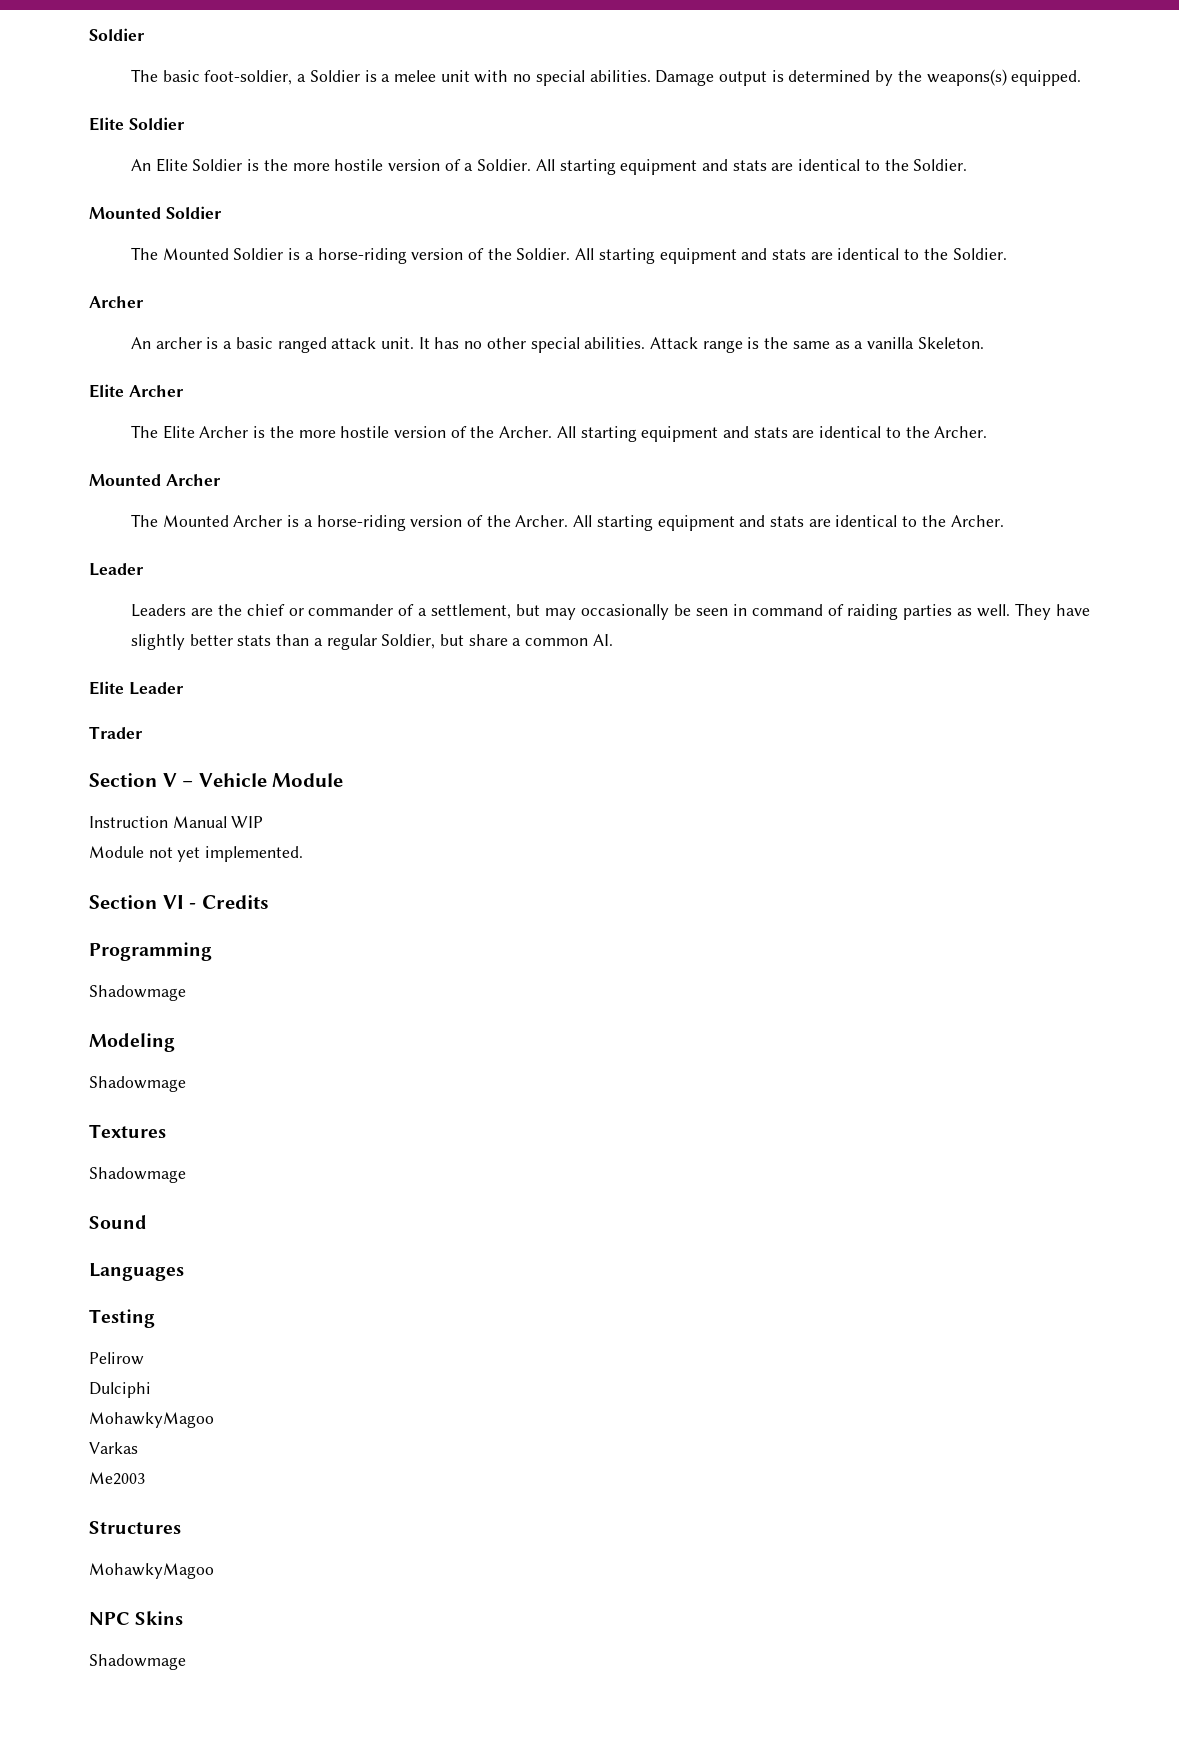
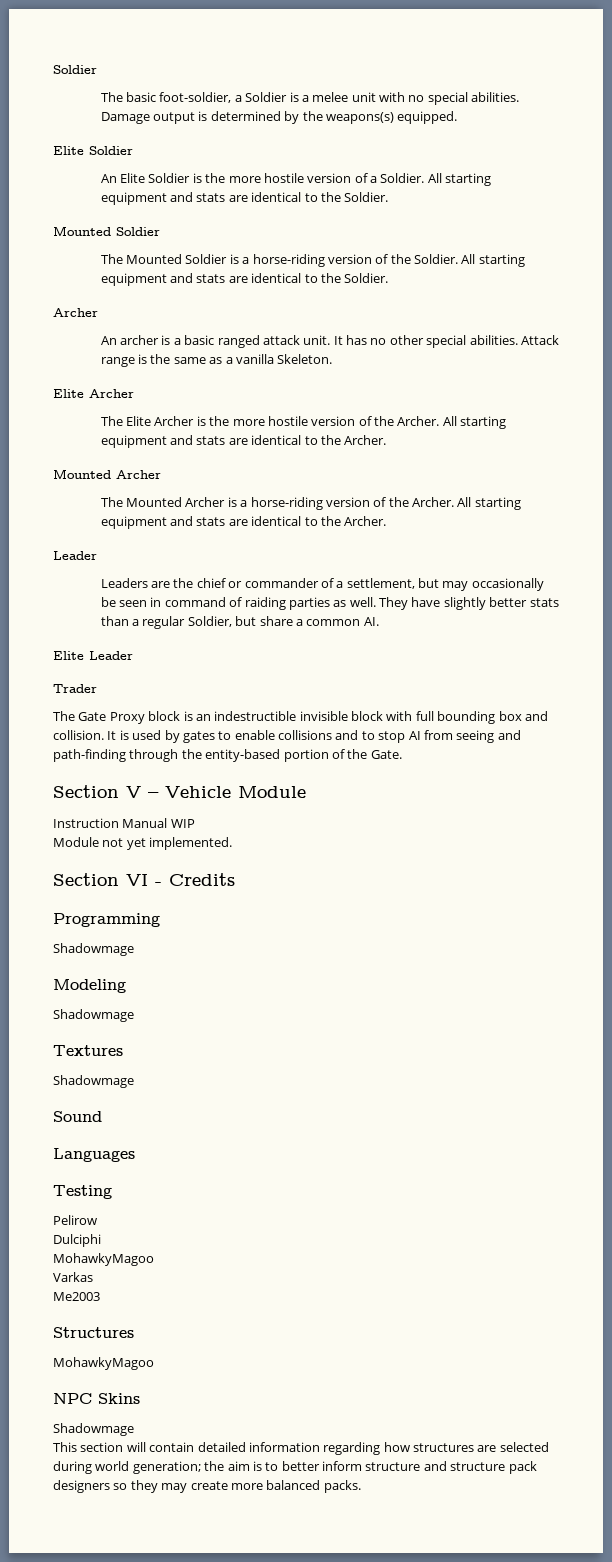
(143, 732) none -> [53,711,548,724] [53,730,521,743] [53,749,402,762] // The Gate Proxy block is an indestructible invisible block with full bounding box and collision. It is used by gates to enable collisions and to stop AI from seeing and path-finding through the entity-based portion of the Gate.
(186, 1662) none -> [53,1442,549,1455] [53,1461,537,1474] [53,1480,361,1493] // This section will contain detailed information regarding how structures are selected during world generation; the aim is to better inform structure and structure pack designers so they may create more balanced packs.

